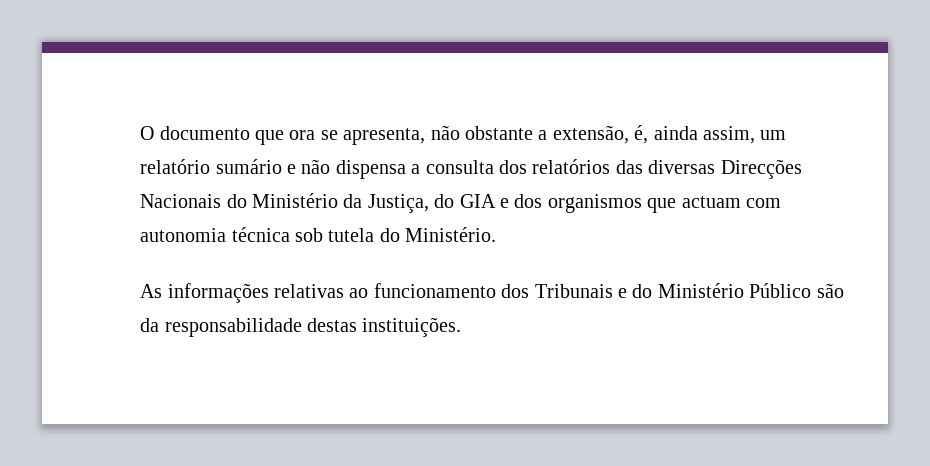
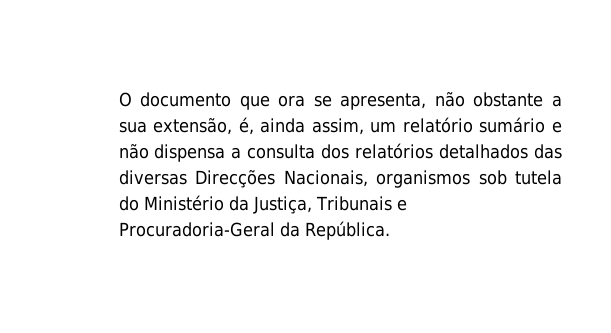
(548, 135) none -> [118,121,147,133] sua
(611, 166) none -> [439,144,529,159] detalhados
[140,193,782,213] [140,227,497,242] [140,283,844,303] [140,317,462,337] Nacionais do Ministério da Justiça, do GIA e dos organismos que actuam com autonomia técnica sob tutela do Ministério. // As informações relativas ao funcionamento dos Tribunais e do Ministério Público são da responsabilidade destas instituições. -> [283,170,562,188] [118,195,407,214] [118,221,390,240] Nacionais, organismos sob tutela do Ministério da Justiça, Tribunais e Procuradoria-Geral da República.

